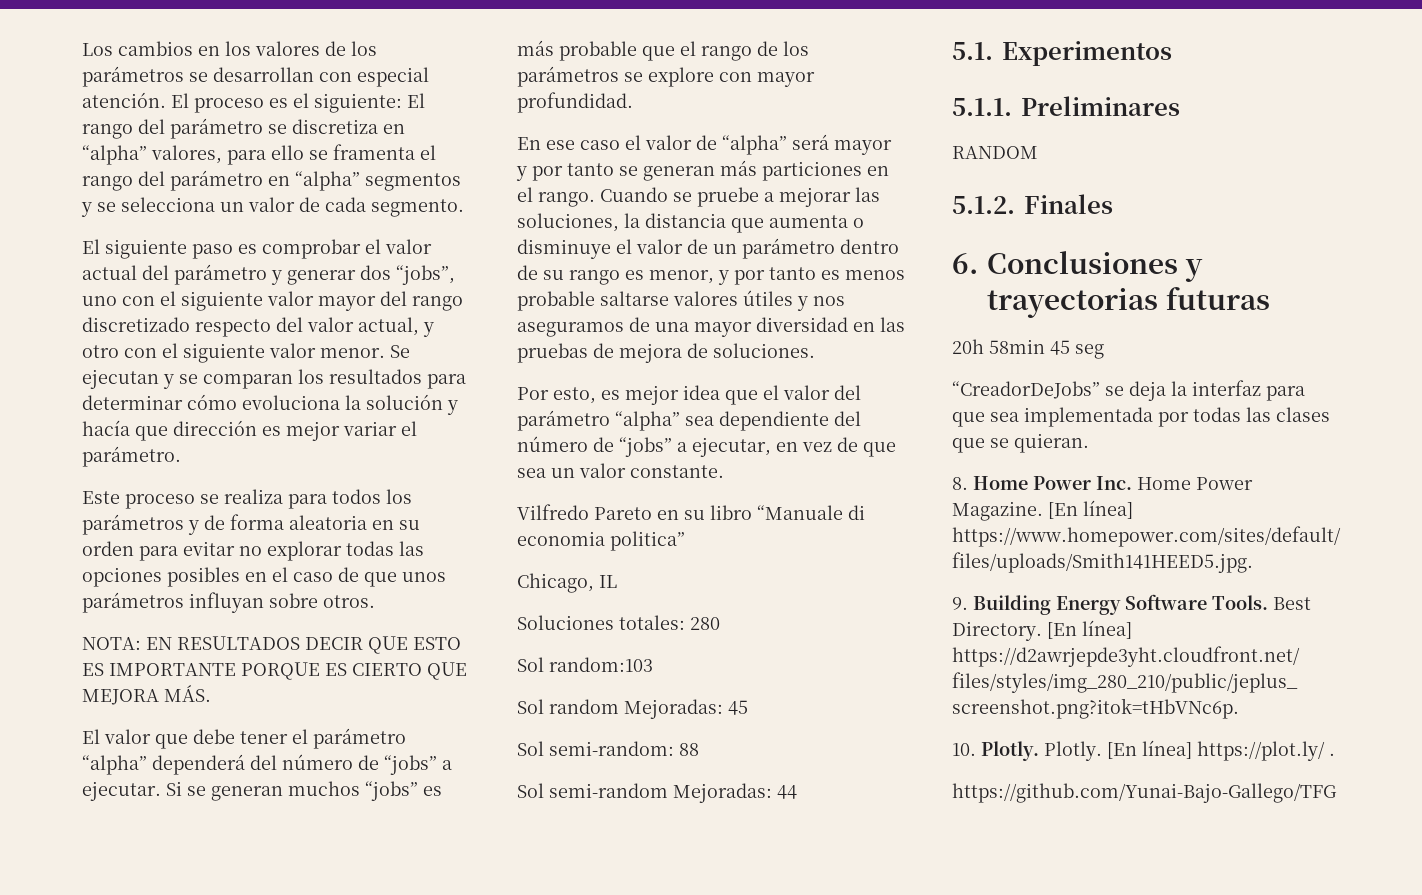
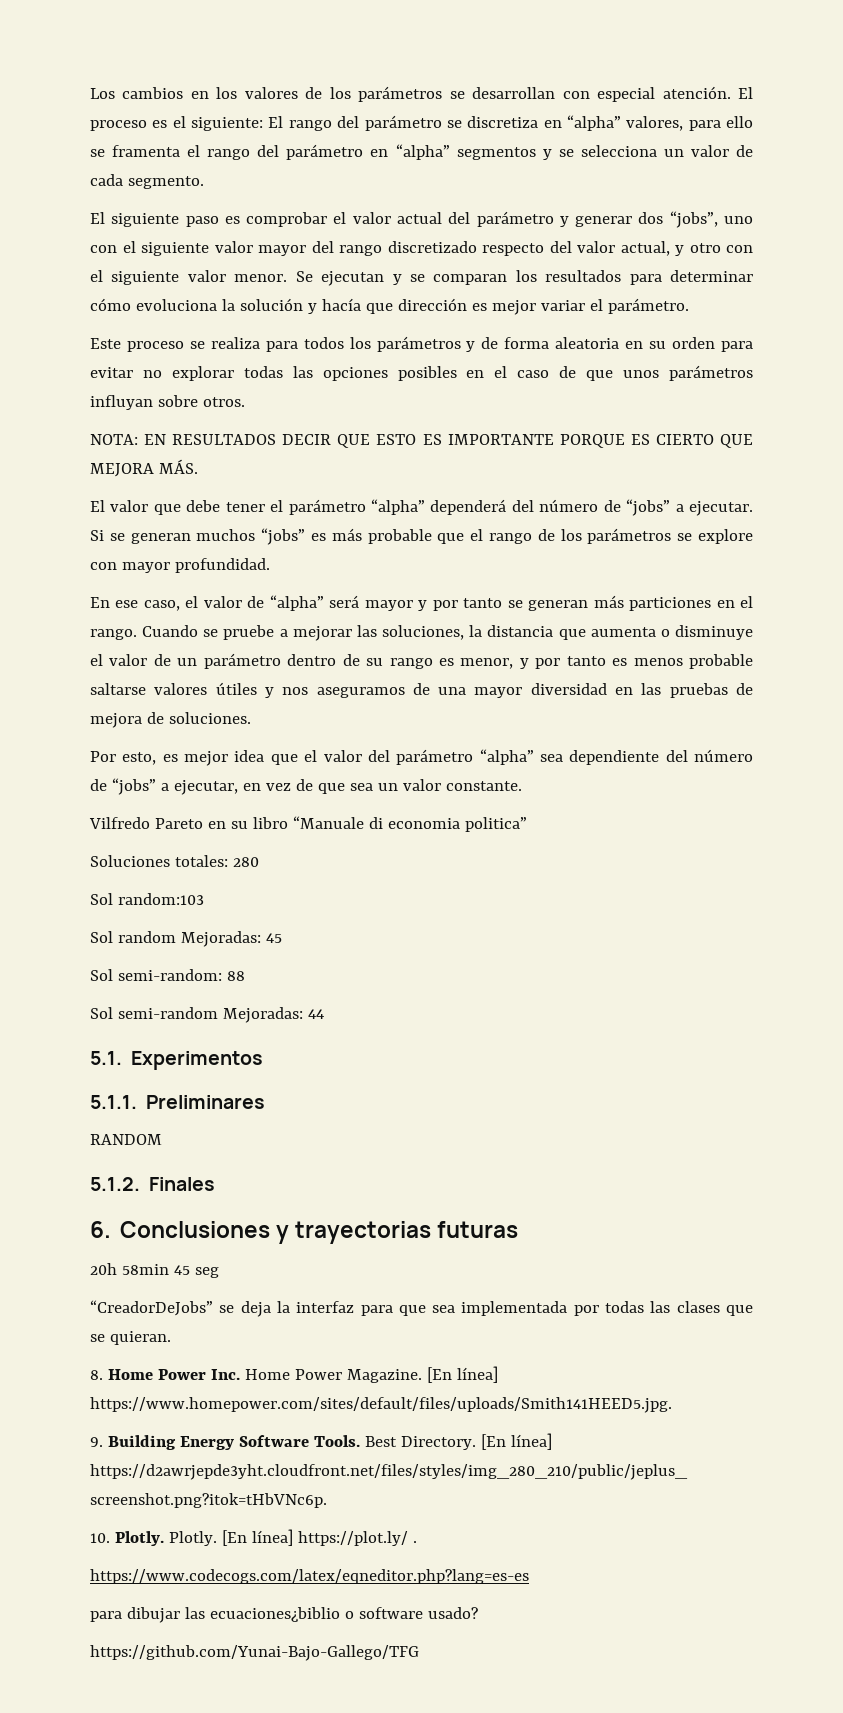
[580,140,620,150] caso -> [143,600,180,611] caso,
[517,573,617,593] // Chicago, IL -> (527, 824) none
(1335, 754) none -> [90,1569,529,1584] [90,1607,478,1623] // https://www.codecogs.com/latex/eqneditor.php?lang=es-es // para dibujar las ecuaciones¿biblio o software usado?

